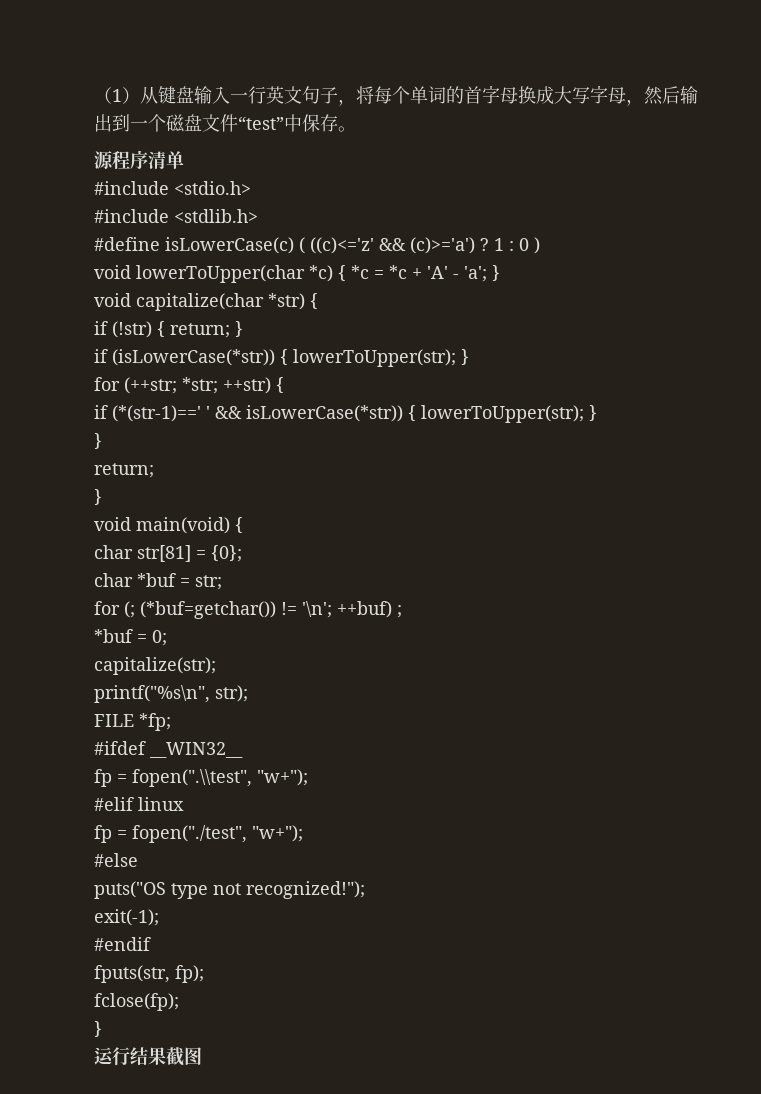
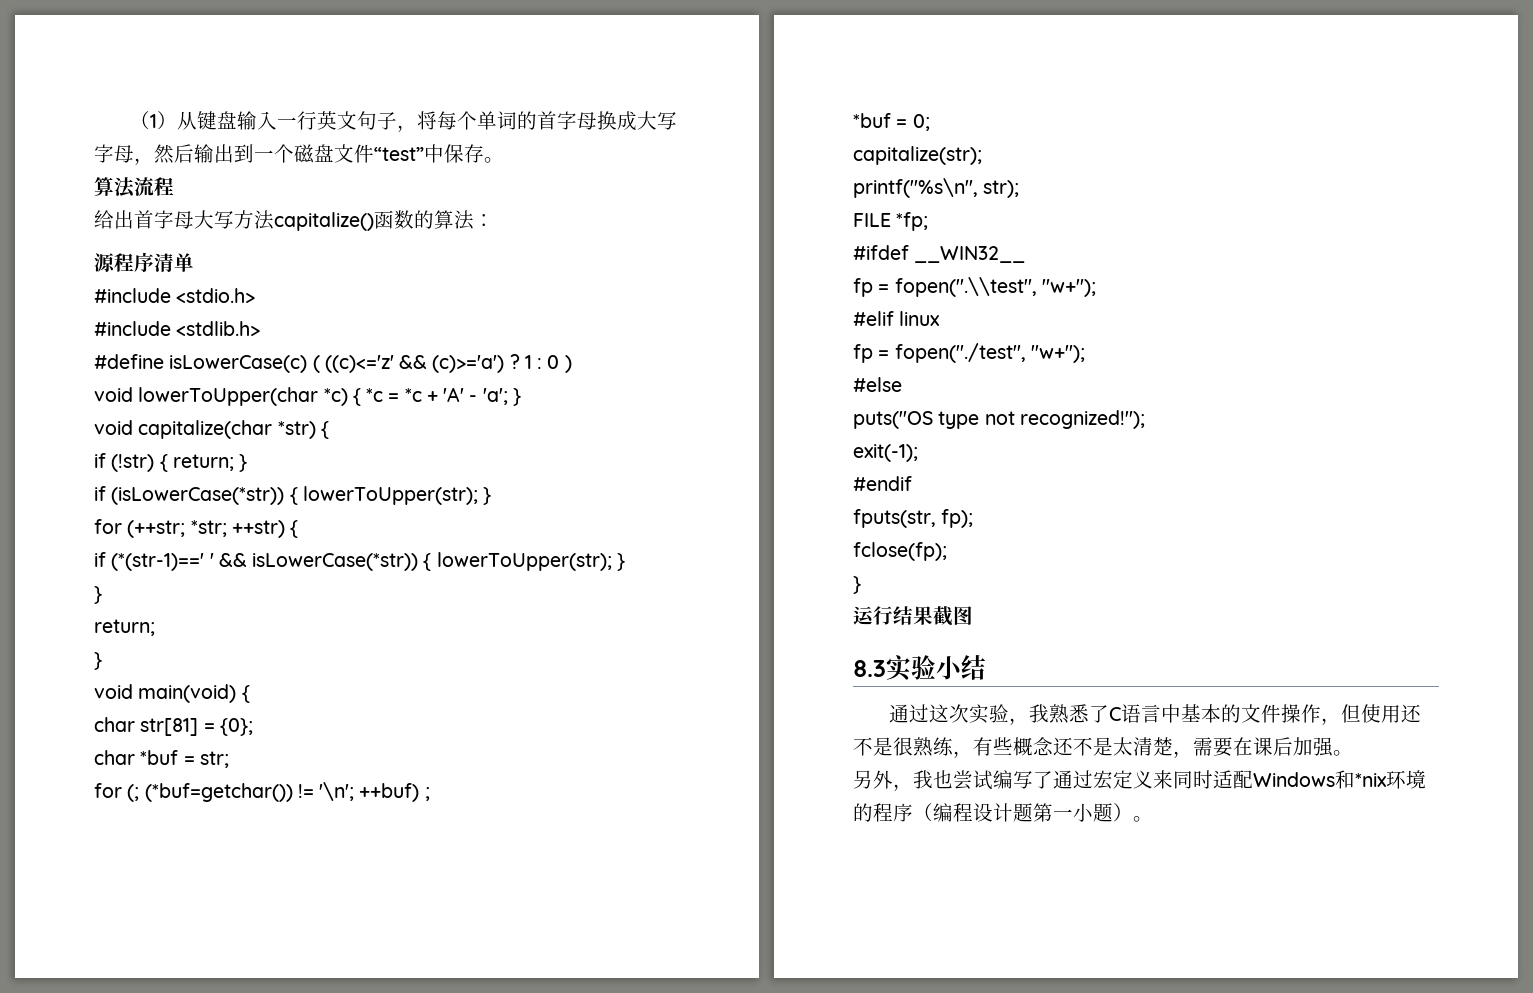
(356, 129) none -> [94,177,174,198] [94,210,494,231] // 算法流程 // 给出首字母大写方法capitalize()函数的算法：
(202, 1056) none -> [853,655,986,681] [889,704,1422,725] [853,737,1353,758] [853,770,1426,791] [853,803,1153,822] // 8.3实验小结 // 通过这次实验，我熟悉了C语言中基本的文件操作，但使用还不是很熟练，有些概念还不是太清楚，需要在课后加强。 // 另外，我也尝试编写了通过宏定义来同时适配Windows和*nix环境的程序（编程设计题第一小题）。

